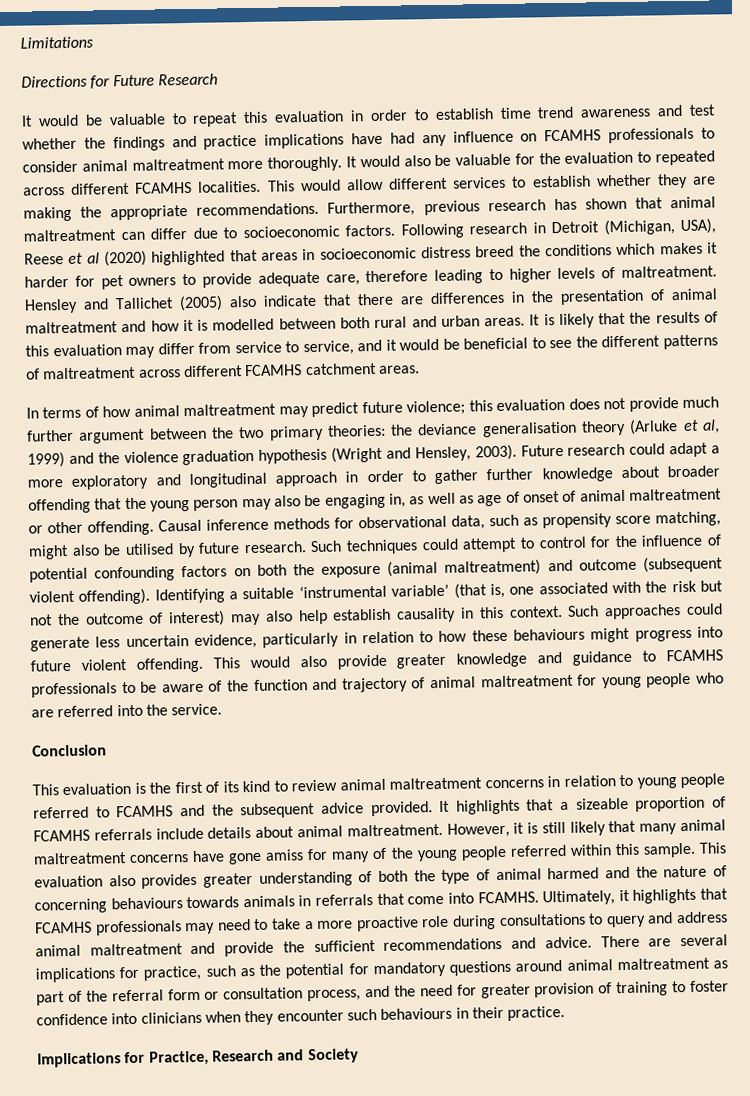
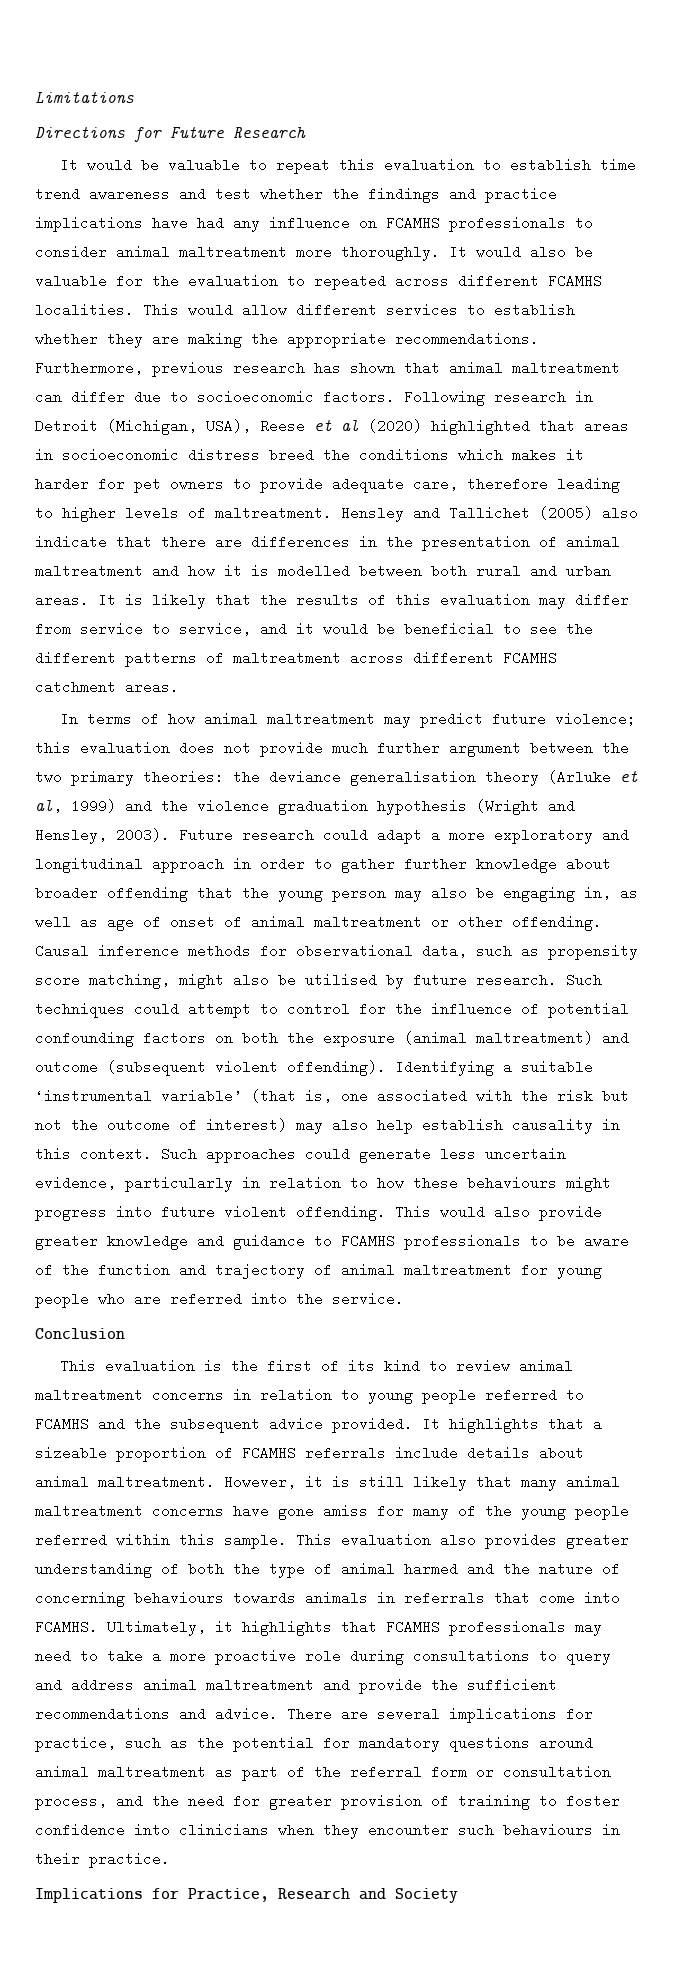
[350,109,408,122] in order -> (475, 165) none

